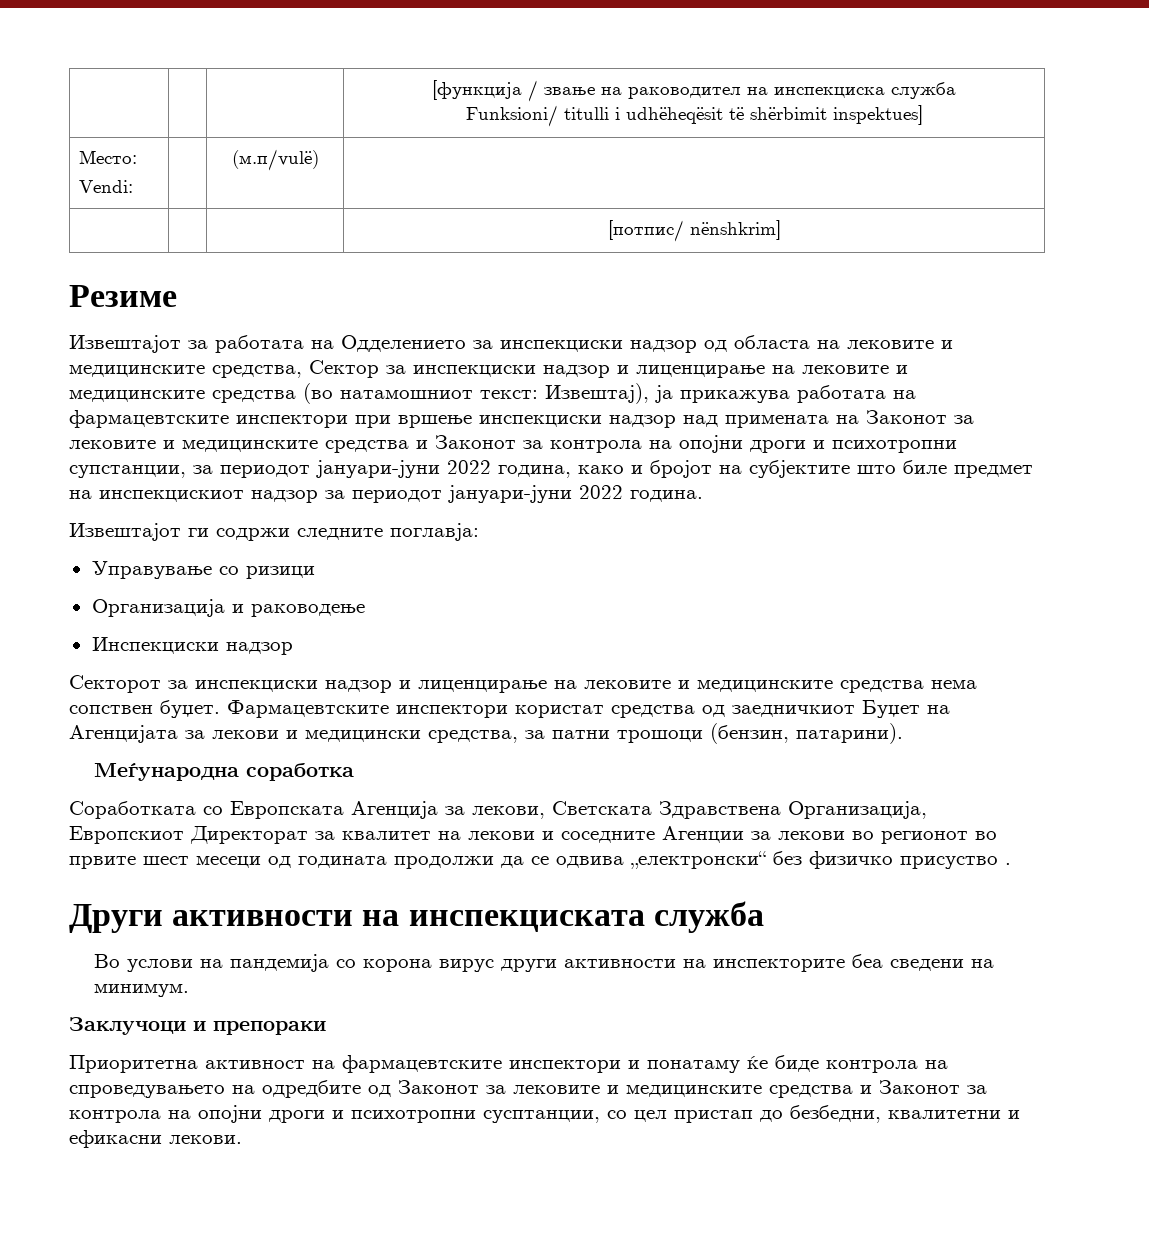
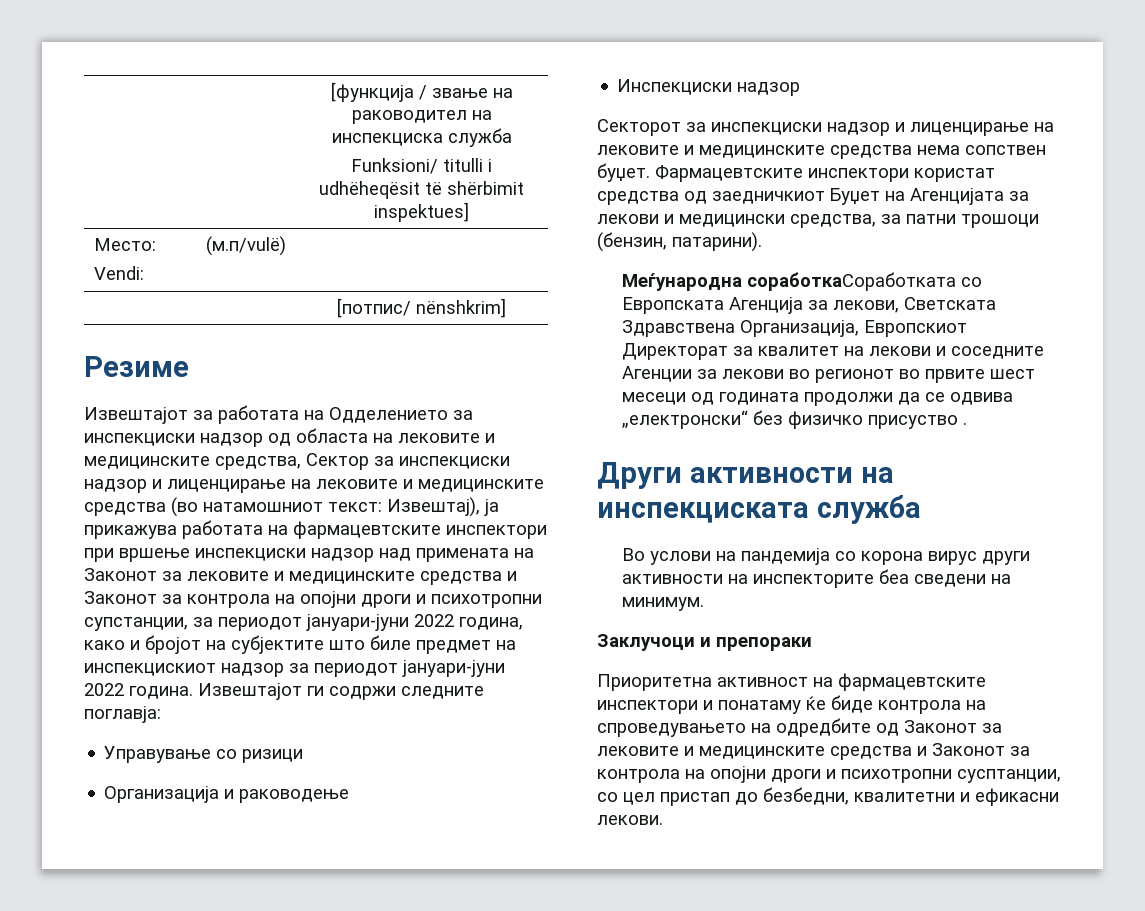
(703, 496) // -> (193, 692) none
[246,763,355,781] [69,801,196,819] соработка // Соработката -> [746,272,956,291] соработкаСоработката

